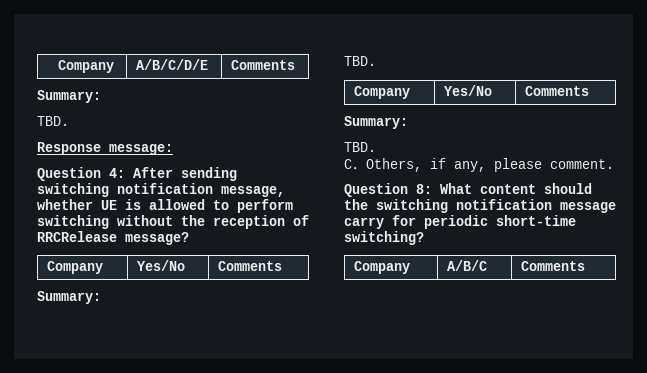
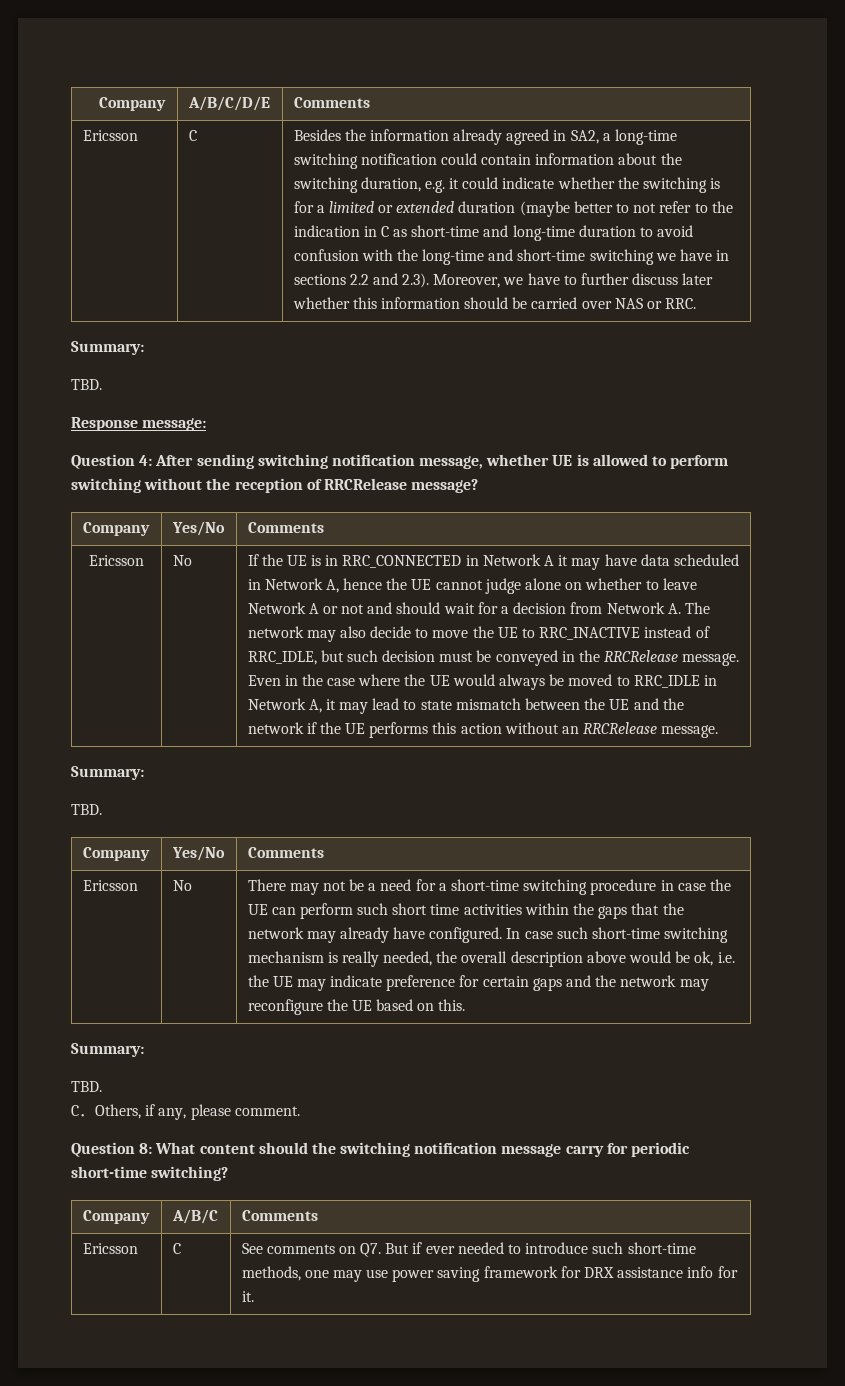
(296, 65) none -> [82,130,138,141] [188,130,197,141] [293,129,678,145] [293,153,682,169] [293,177,721,193] [293,201,733,217] [293,225,694,241] [293,249,730,265] [293,273,714,288] [292,297,697,309] // Ericsson | C | Besides the information already agreed in SA2, a long-time switching notification could contain information about the switching duration, e.g. it could indicate whether the switching is for a limited or extended duration (maybe better to not refer to the indication in C as short-time and long-time duration to avoid confusion with the long-time and short-time switching we have in sections 2.2 and 2.3). Moreover, we have to further discuss later whether this information should be carried over NAS or RRC.
(283, 266) none -> [89,555,144,566] [172,555,192,566] [247,554,739,570] [247,578,697,594] [247,602,710,614] [247,626,710,642] [247,650,740,666] [247,674,717,690] [247,698,684,714] [247,722,719,738] // Ericsson | No | If the UE is in RRC_CONNECTED in Network A it may have data scheduled in Network A, hence the UE cannot judge alone on whether to leave Network A or not and should wait for a decision from Network A. The network may also decide to move the UE to RRC_INACTIVE instead of RRC_IDLE, but such decision must be conveyed in the RRCRelease message. Even in the case where the UE would always be moved to RRC_IDLE in Network A, it may lead to state mismatch between the UE and the network if the UE performs this action without an RRCRelease message.
(590, 91) none -> [82,880,138,891] [172,880,192,891] [247,879,731,895] [247,903,684,919] [247,927,729,943] [247,951,735,967] [247,975,709,991] [247,999,466,1015] // Ericsson | No | There may not be a need for a short-time switching procedure in case the UE can perform such short time activities within the gaps that the network may already have configured. In case such short-time switching mechanism is really needed, the overall description above would be ok, i.e. the UE may indicate preference for certain gaps and the network may reconfigure the UE based on this.
(586, 266) none -> [82,1243,138,1254] [172,1243,181,1254] [241,1242,696,1257] [241,1266,738,1282] [241,1291,254,1302] // Ericsson | C | See comments on Q7. But if ever needed to introduce such short-time methods, one may use power saving framework for DRX assistance info for it.

